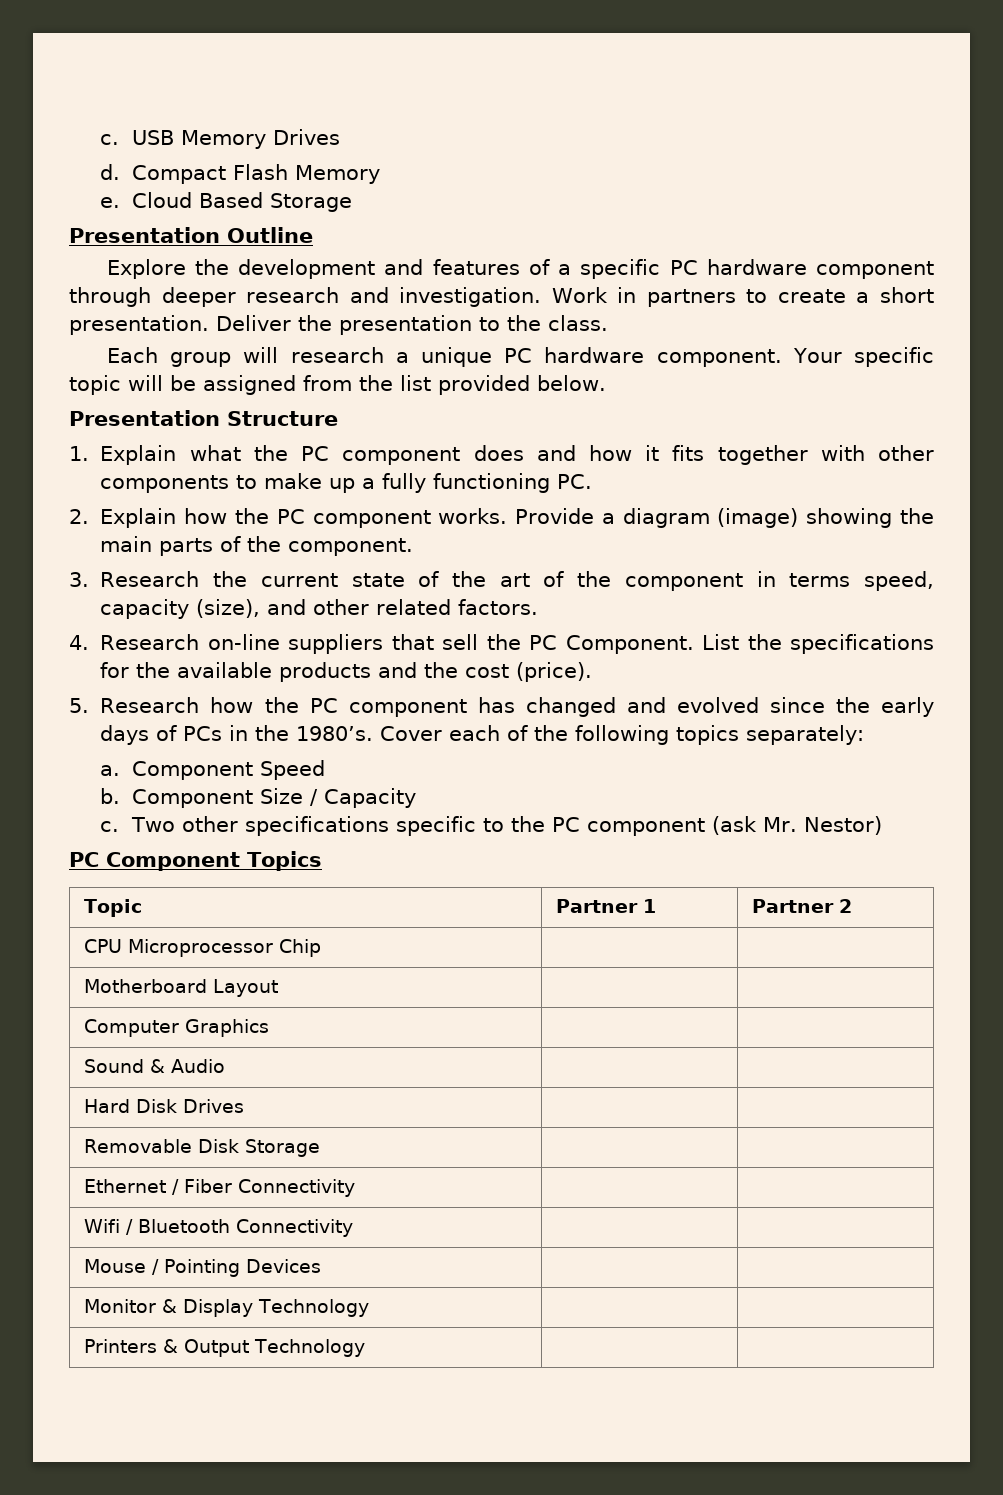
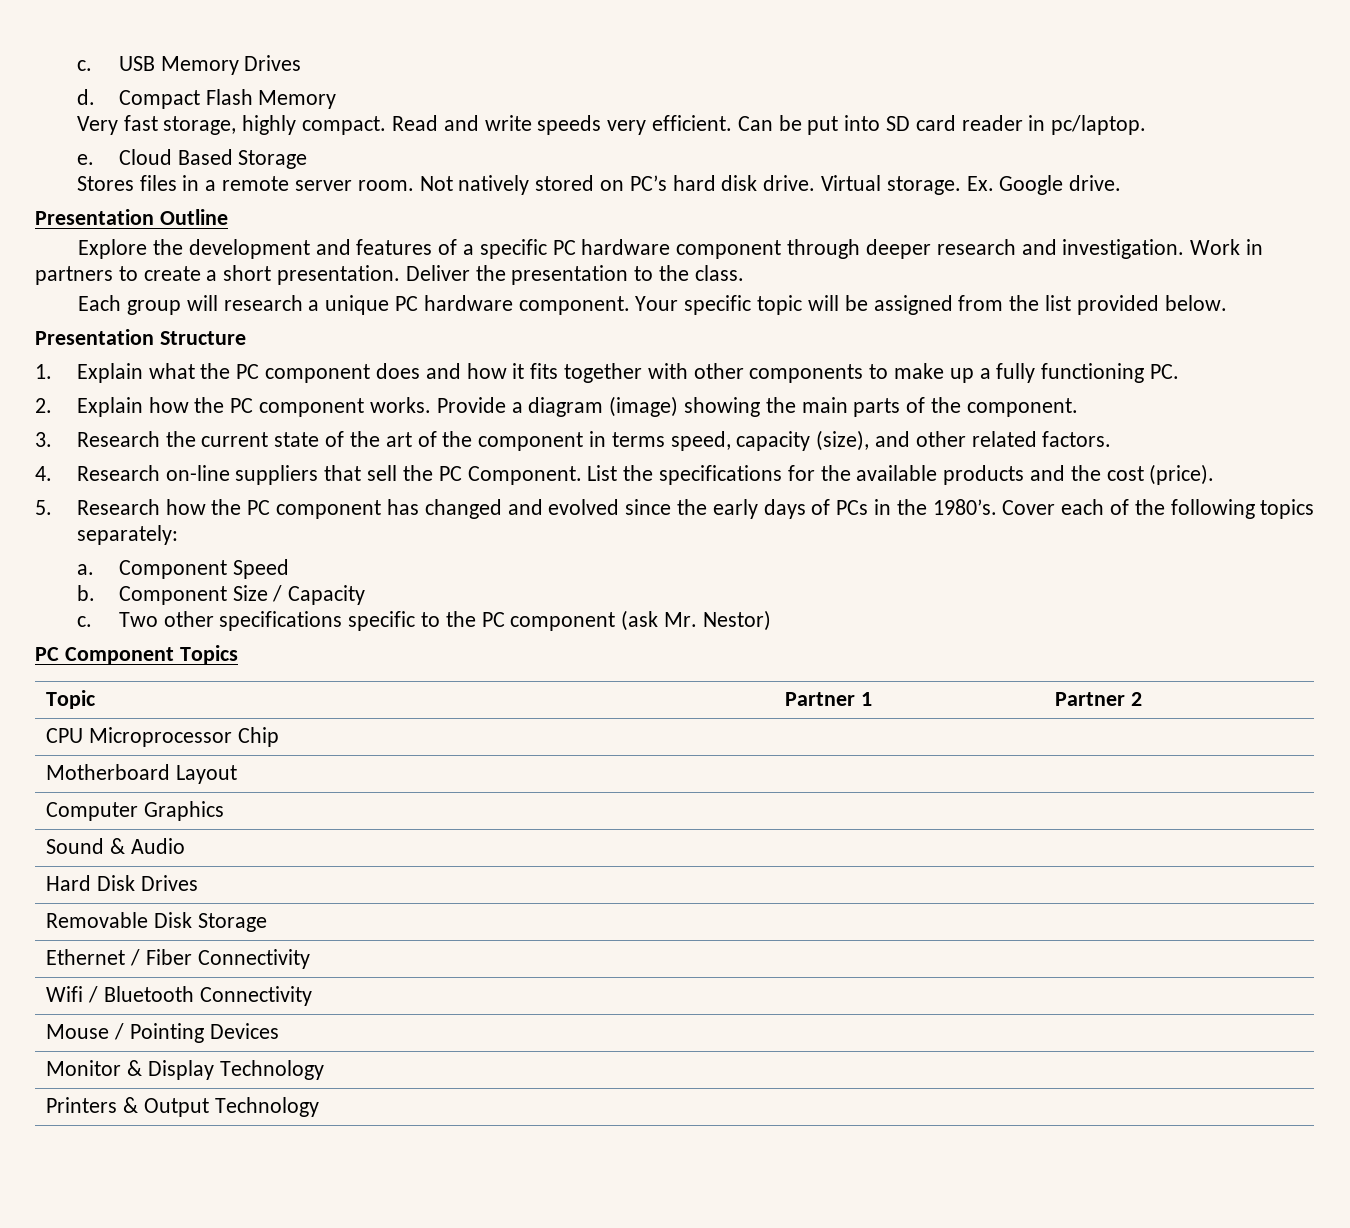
[100,192,352,212] e. Cloud Based Storage -> [76,115,1147,135] [76,149,308,169] [76,175,1122,195] Very fast storage, highly compact. Read and write speeds very efficient. Can be put into SD card reader in pc/laptop. // e. Cloud Based Storage // Stores files in a remote server room. Not natively stored on PC’s hard disk drive. Virtual storage. Ex. Google drive.

